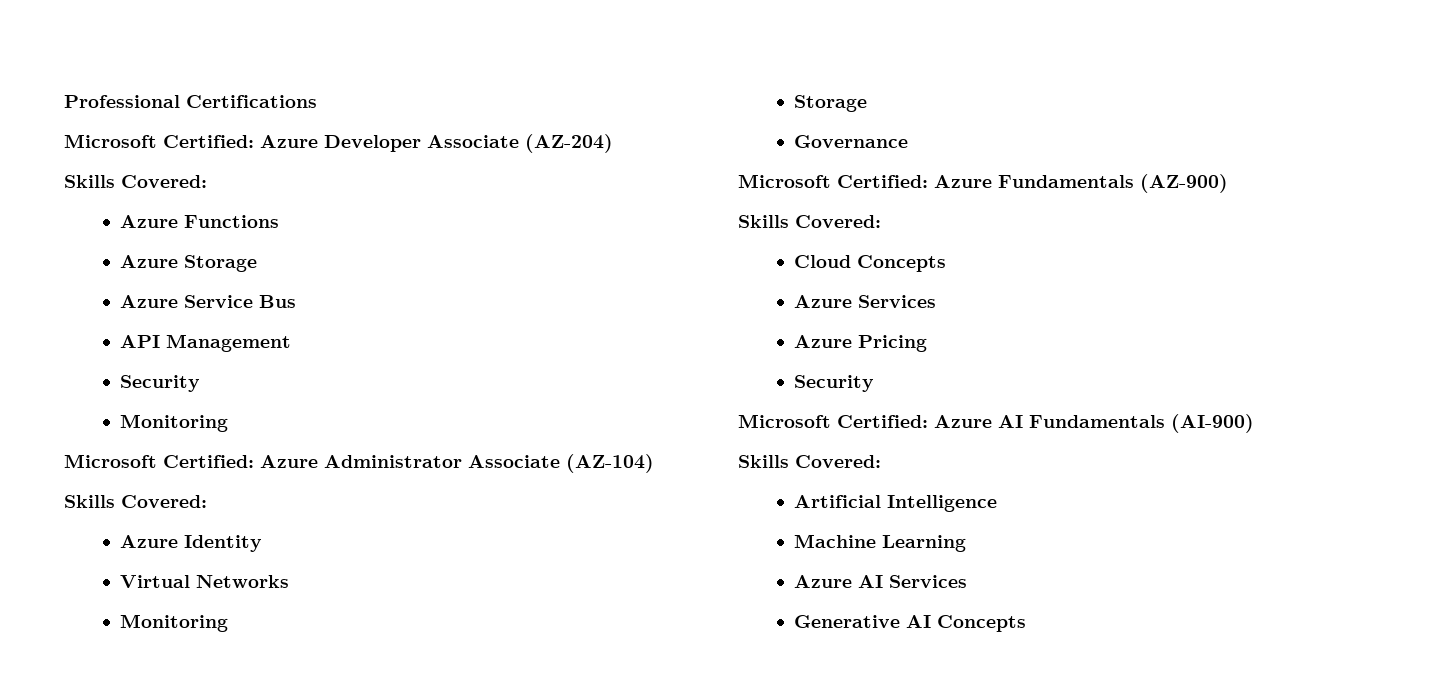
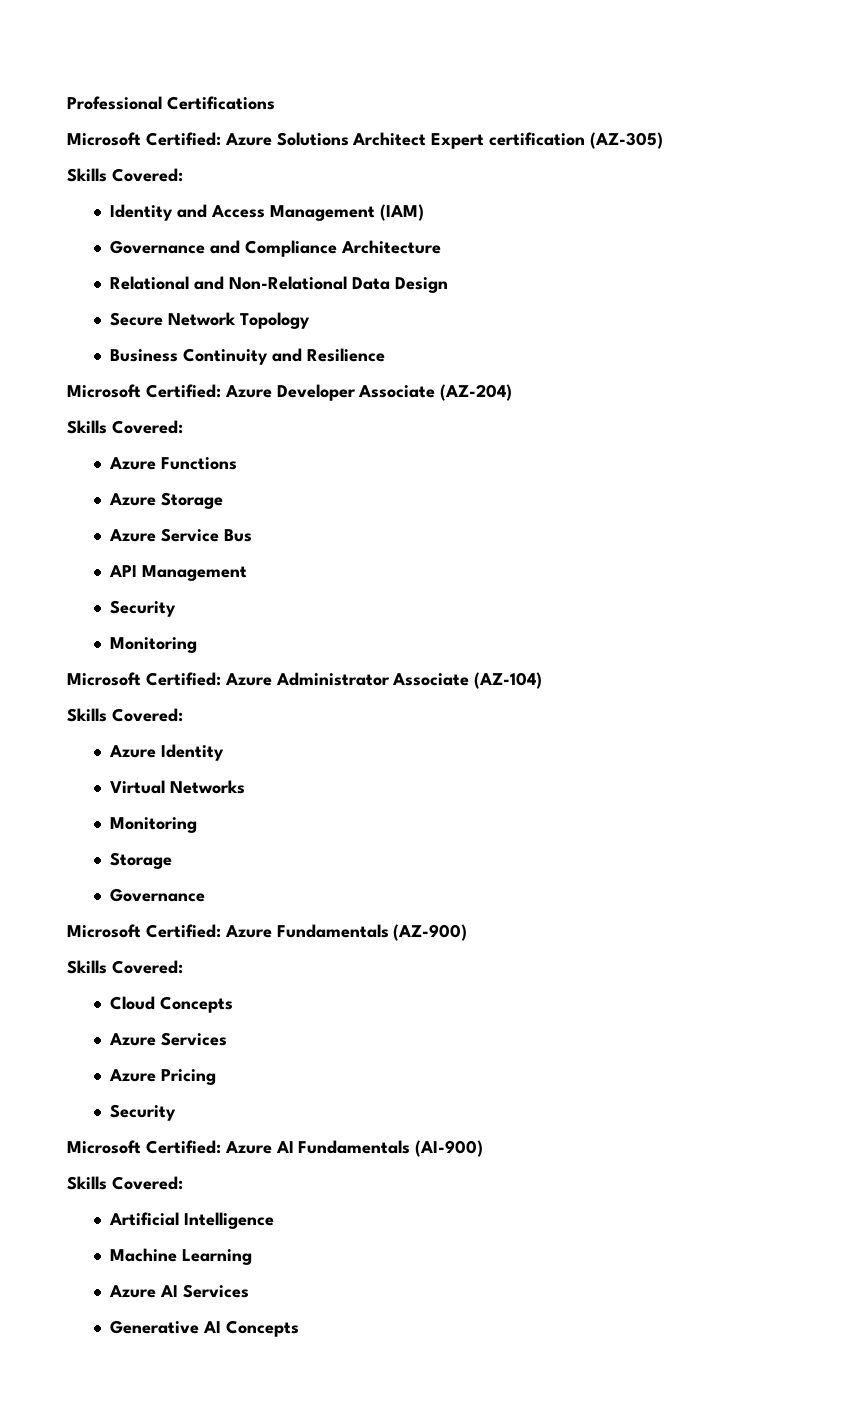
(317, 101) none -> [67,132,664,149] [67,168,183,182] [110,204,424,221] [110,240,441,257] [110,276,448,293] [110,312,311,329] [110,348,385,365] // Microsoft Certified: Azure Solutions Architect Expert certification (AZ-305) // Skills Covered: // Identity and Access Management (IAM) // Governance and Compliance Architecture // Relational and Non-Relational Data Design // Secure Network Topology // Business Continuity and Resilience

